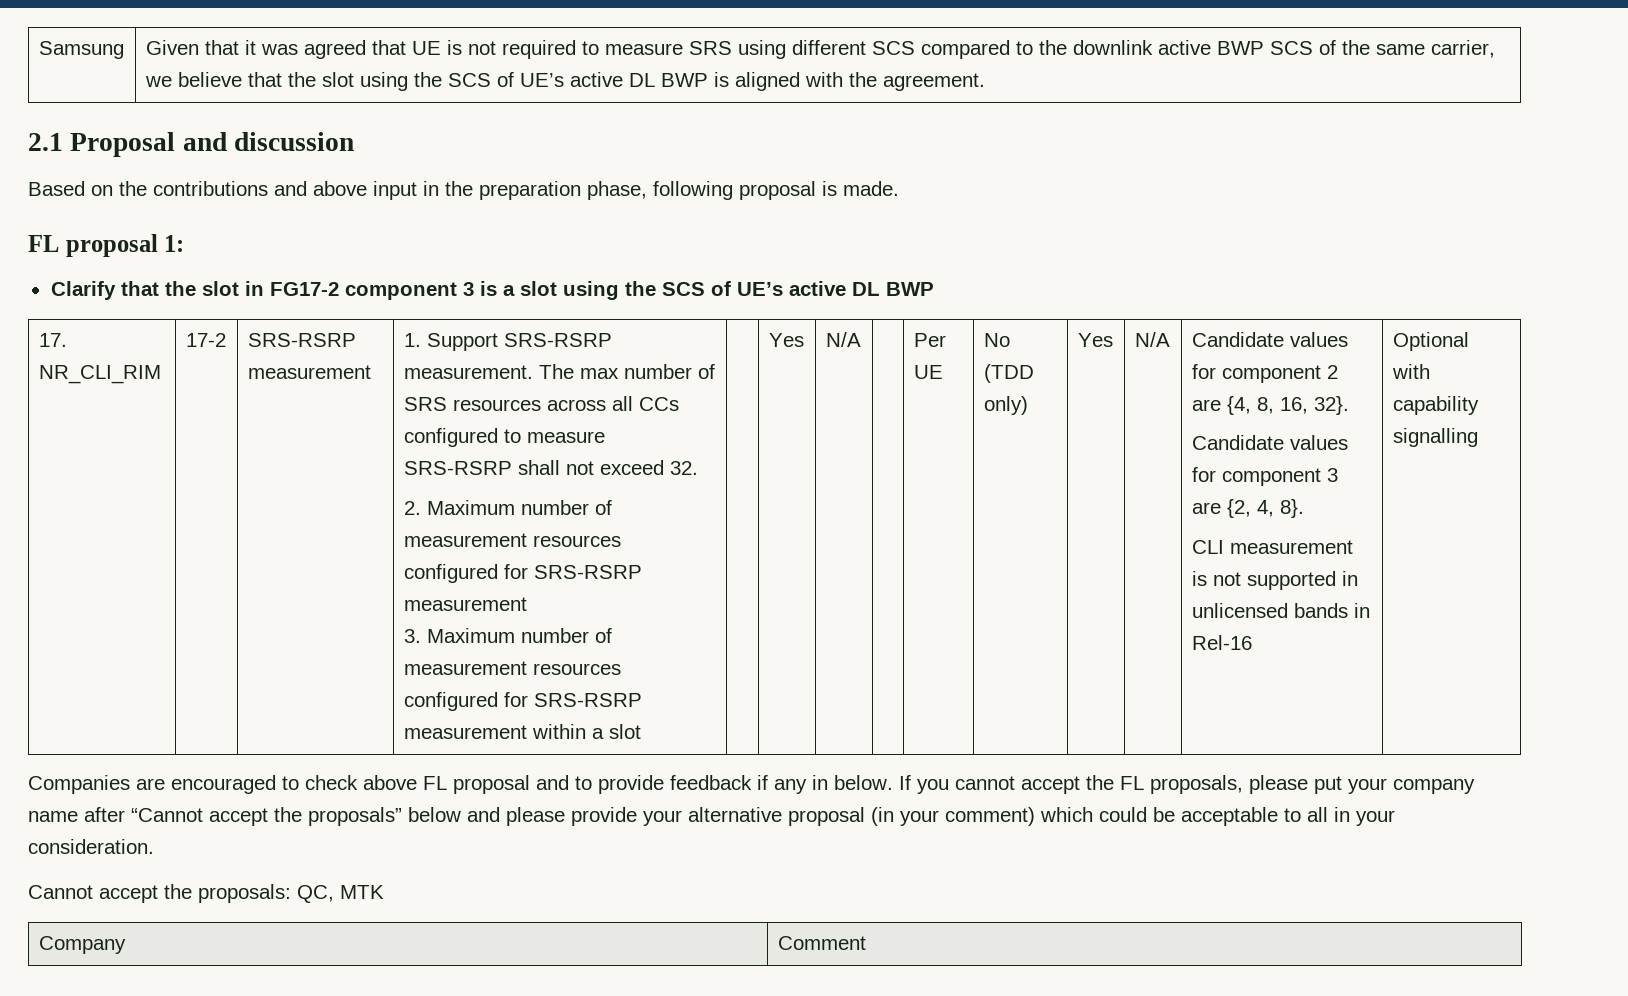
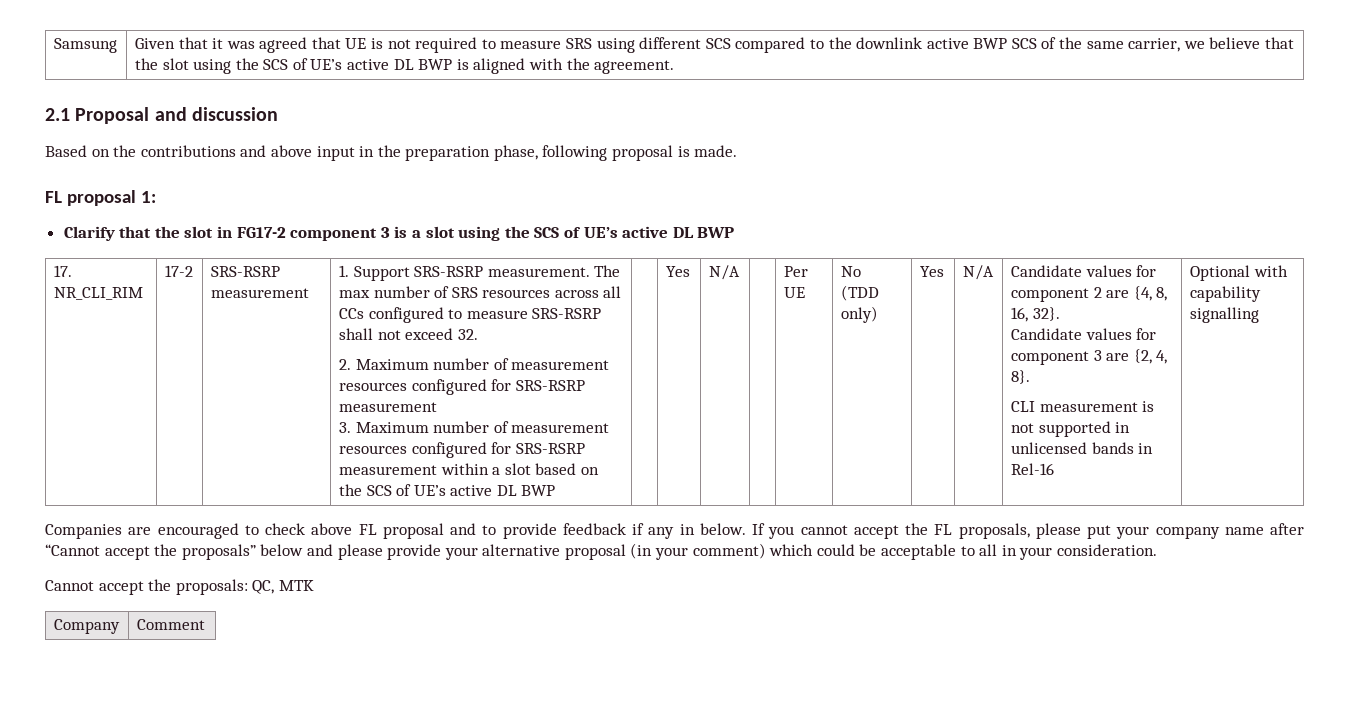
(641, 731) none -> [535,463,599,475] [338,484,556,496] based on the SCS of UE’s active DL BWP

